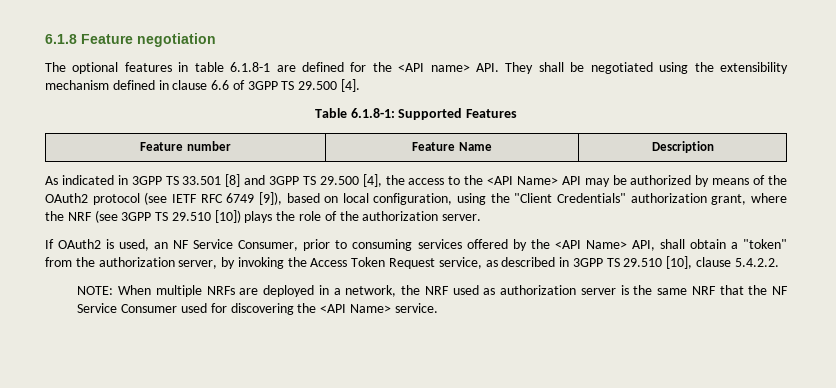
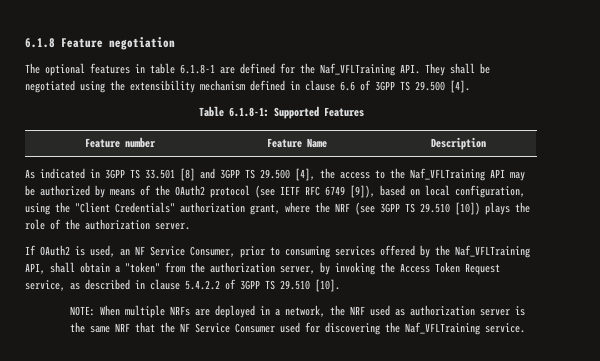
[398,63,470,72] <API name> -> [320,63,395,76] Naf_VFLTraining
[487,176,558,185] <API Name> -> [410,168,485,181] Naf_VFLTraining
[554,240,627,249] <API Name> -> [455,245,530,258] Naf_VFLTraining
[572,256,779,269] 3GPP TS 29.510 [10], clause 5.4.2.2. -> [150,279,340,292] clause 5.4.2.2 of 3GPP TS 29.510 [10].
[320,304,391,313] <API Name> -> [404,322,480,335] Naf_VFLTraining

